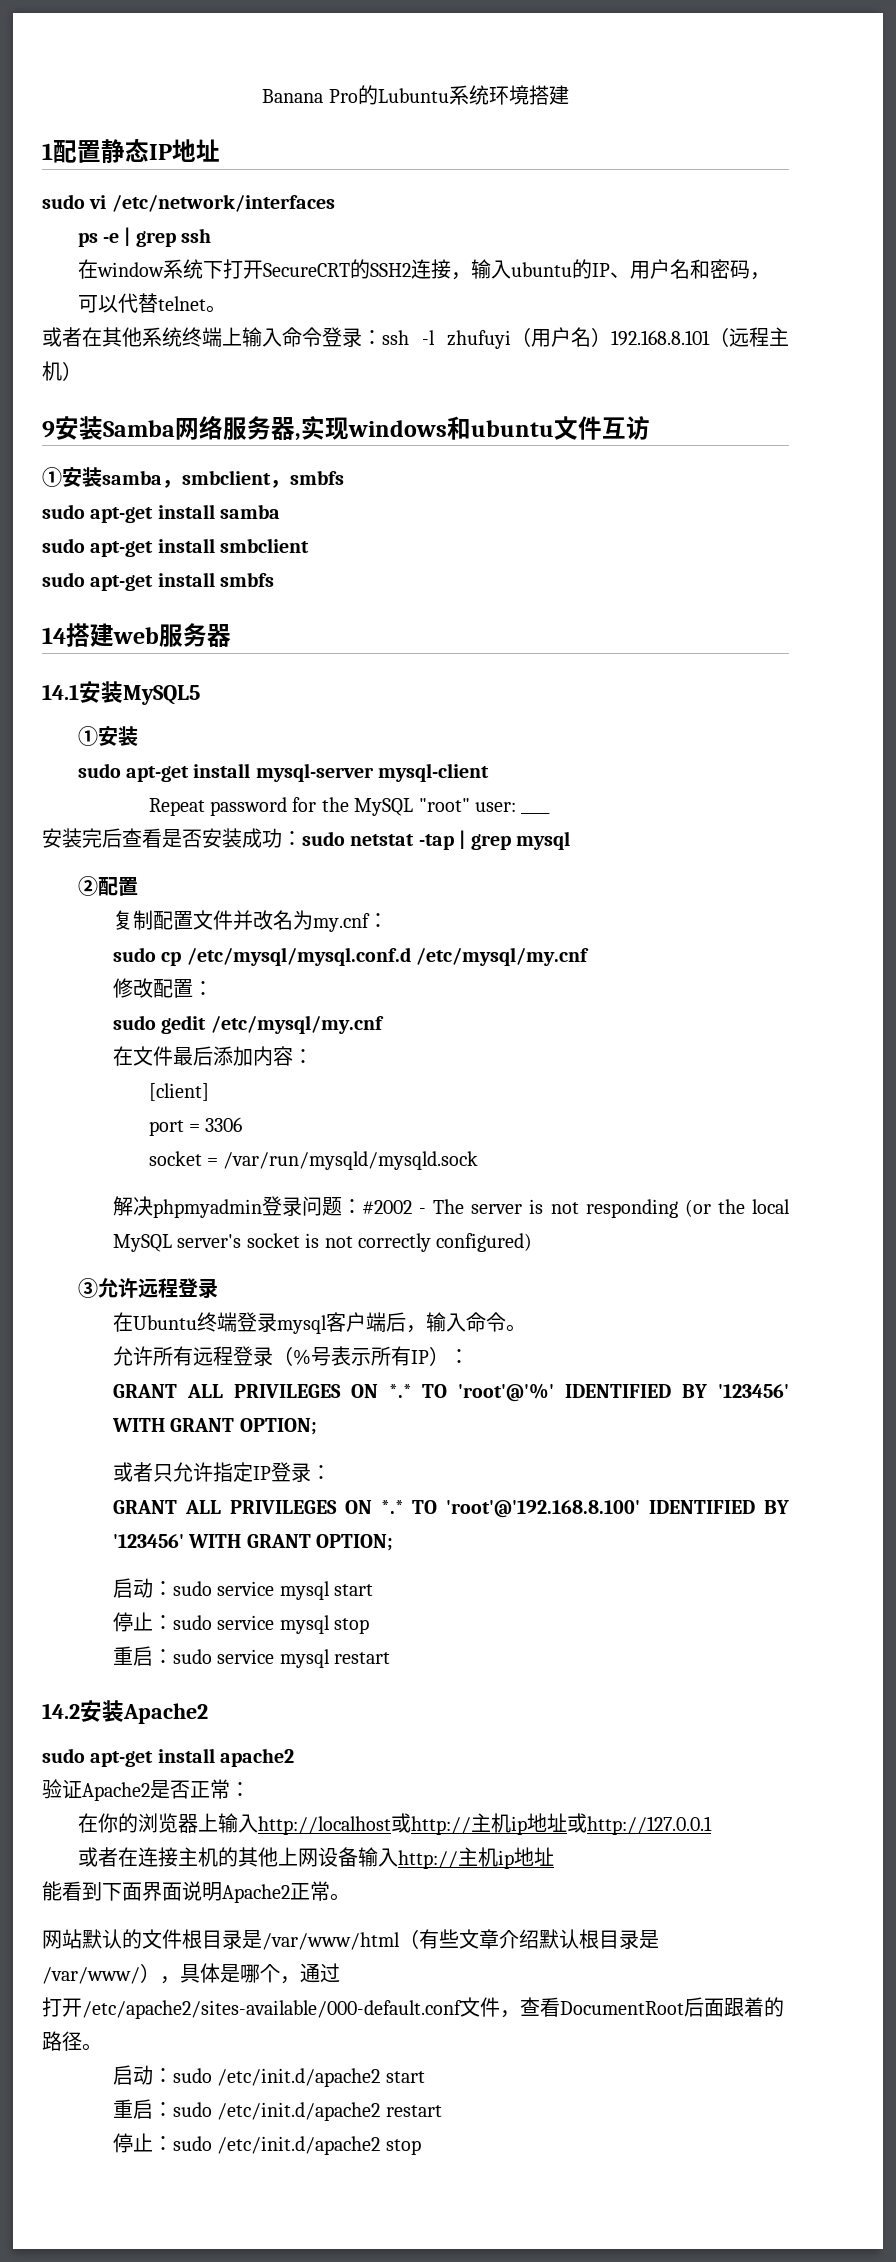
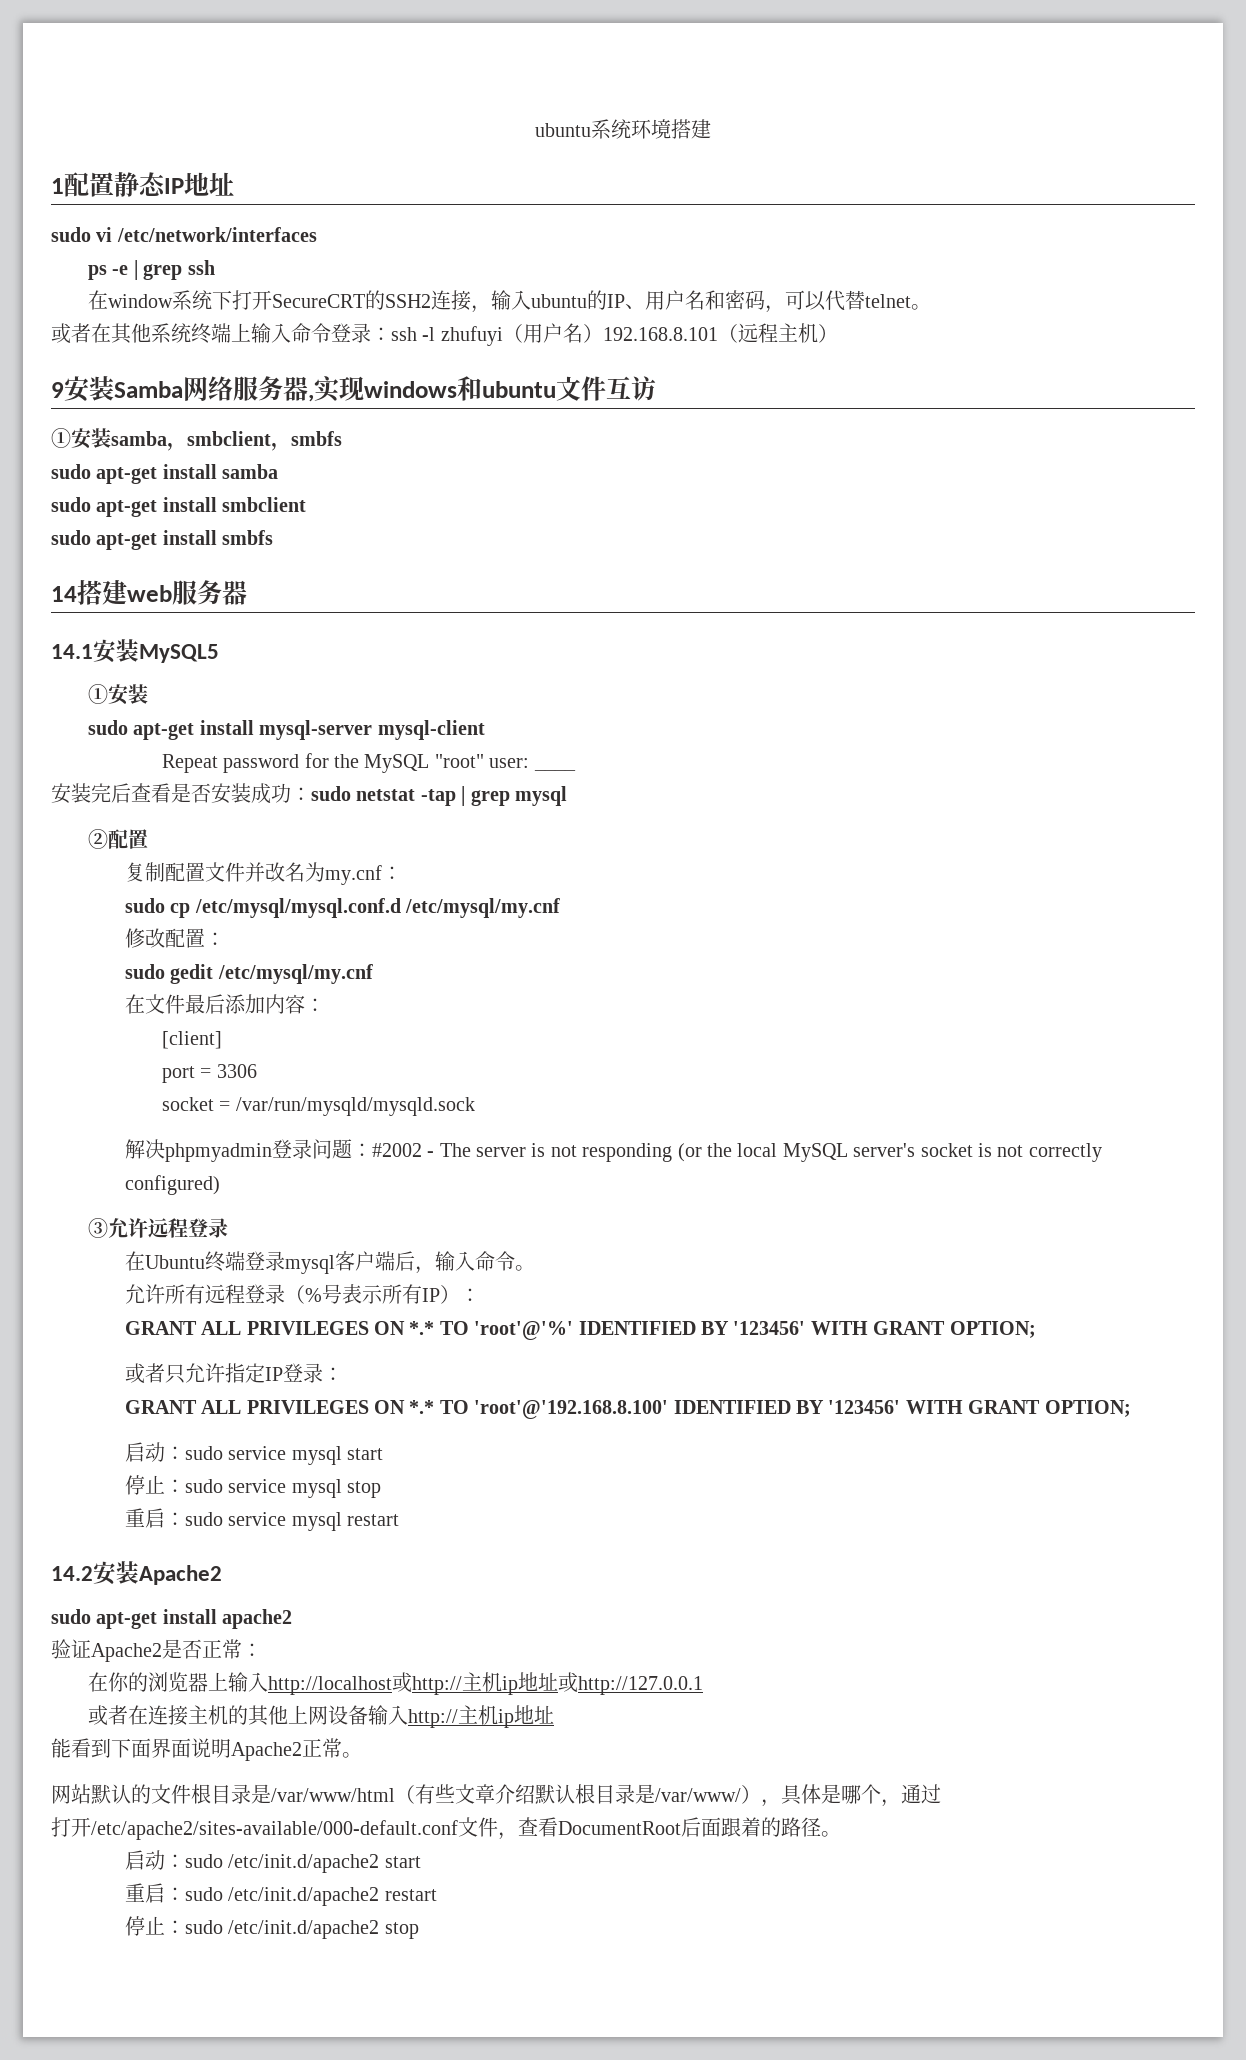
[262,85,449,105] Banana Pro的Lubuntu -> [535,123,591,137] ubuntu

